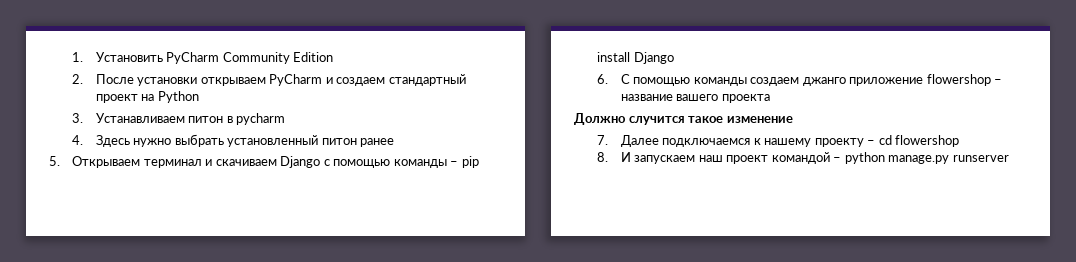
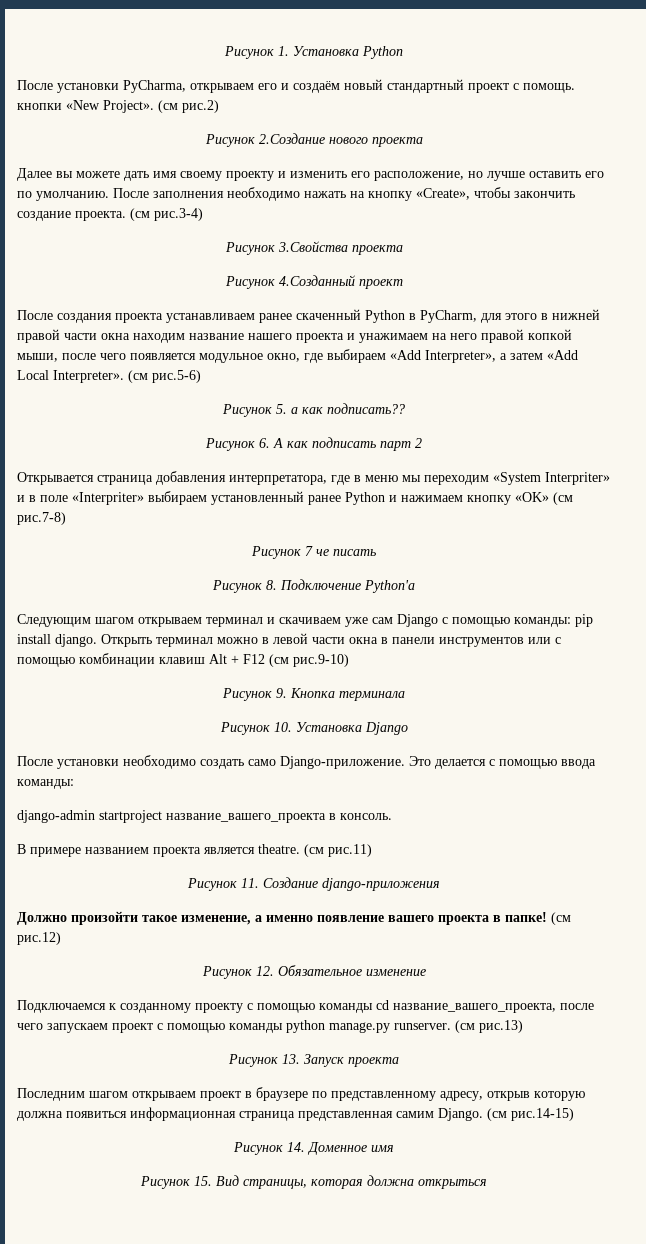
[72,52,334,64] [72,74,466,86] [95,91,199,103] [72,113,286,125] [72,134,395,147] [49,156,141,168] 1. Установить PyCharm Community Edition // 2. После установки открываем PyCharm и создаем стандартный проект на Python // 3. Устанавливаем питон в pycharm // 4. Здесь нужно выбрать установленный питон ранее // 5. Открываем -> [224,46,403,59] [17,79,575,93] [17,100,219,113] [204,133,423,147] [17,168,604,181] [17,187,575,201] [17,208,203,221] [224,241,403,255] [224,275,403,289] [17,309,600,323] [17,329,572,343] [17,349,578,363] [17,370,201,383] [222,403,405,417] [205,437,422,451] [17,471,610,485] [17,491,573,505] [17,512,66,525] [251,546,376,559] [212,579,415,593] [17,614,202,627] Рисунок 1. Установка Python // После установки PyCharma, открываем его и создаём новый стандартный проект с помощь. кнопки «New Project». (см рис.2) // Рисунок 2.Создание нового проекта // Далее вы можете дать имя своему проекту и изменить его расположение, но лучше оставить его по умолчанию. После заполнения необходимо нажать на кнопку «Create», чтобы закончить создание проекта. (см рис.3-4) // Рисунок 3.Свойства проекта // Рисунок 4.Созданный проект // После создания проекта устанавливаем ранее скаченный Python в PyCharm, для этого в нижней правой части окна находим название нашего проекта и yнажимаем на него правой копкой мыши, после чего появляется модульное окно, где выбираем «Add Interpreter», а затем «Add Local Interpreter». (см рис.5-6) // Рисунок 5. а как подписать?? // Рисунок 6. А как подписать парт 2 // Открывается страница добавления интерпретатора, где в меню мы переходим «System Interpriter» и в поле «Interpriter» выбираем установленный ранее Python и нажимаем кнопку «OK» (см рис.7-8) // Рисунок 7 че писать // Рисунок 8. Подключение Python'a // Следующим шагом открываем
(277, 162) none -> [345,617,393,627] уже сам
[393,156,479,168] [597,52,674,64] [597,74,1003,86] [620,94,770,103] [574,113,793,125] [597,135,960,147] [597,152,1009,164] команды – pip install Django // 6. С помощью команды создаем джанго приложение flowershop – название вашего проекта // Должно случится такое изменение // 7. Далее подключаемся к нашему проекту – cd flowershop // 8. И запускаем наш проект командой – python manage.py runserver -> [514,614,593,627] [17,633,561,647] [17,653,349,667] [222,688,405,701] [219,722,408,735] [17,755,596,769] [17,779,74,789] [17,810,392,823] [17,844,372,857] [187,877,440,891] [17,911,571,925] [17,932,61,945] [201,965,426,979] [17,1000,594,1013] [17,1020,523,1033] [228,1054,399,1067] [17,1087,585,1101] [17,1107,574,1121] [233,1142,394,1155] [140,1175,487,1189] команды: pip install django. Открыть терминал можно в левой части окна в панели инструментов или с помощью комбинации клавиш Alt + F12 (см рис.9-10) // Рисунок 9. Кнопка терминала // Рисунок 10. Установка Django // После установки необходимо создать само Django-приложение. Это делается с помощью ввода команды: // django-admin startproject название_вашего_проекта в консоль. // В примере названием проекта является theatre. (см рис.11) // Рисунок 11. Создание django-приложения // Должно произойти такое изменение, а именно появление вашего проекта в папке! (см рис.12) // Рисунок 12. Обязательное изменение // Подключаемся к созданному проекту с помощью команды cd название_вашего_проекта, после чего запускаем проект с помощью команды python manage.py runserver. (см рис.13) // Рисунок 13. Запуск проекта // Последним шагом открываем проект в браузере по представленному адресу, открыв которую должна появиться информационная страница представленная самим Django. (см рис.14-15) // Рисунок 14. Доменное имя // Рисунок 15. Вид страницы, которая должна открыться

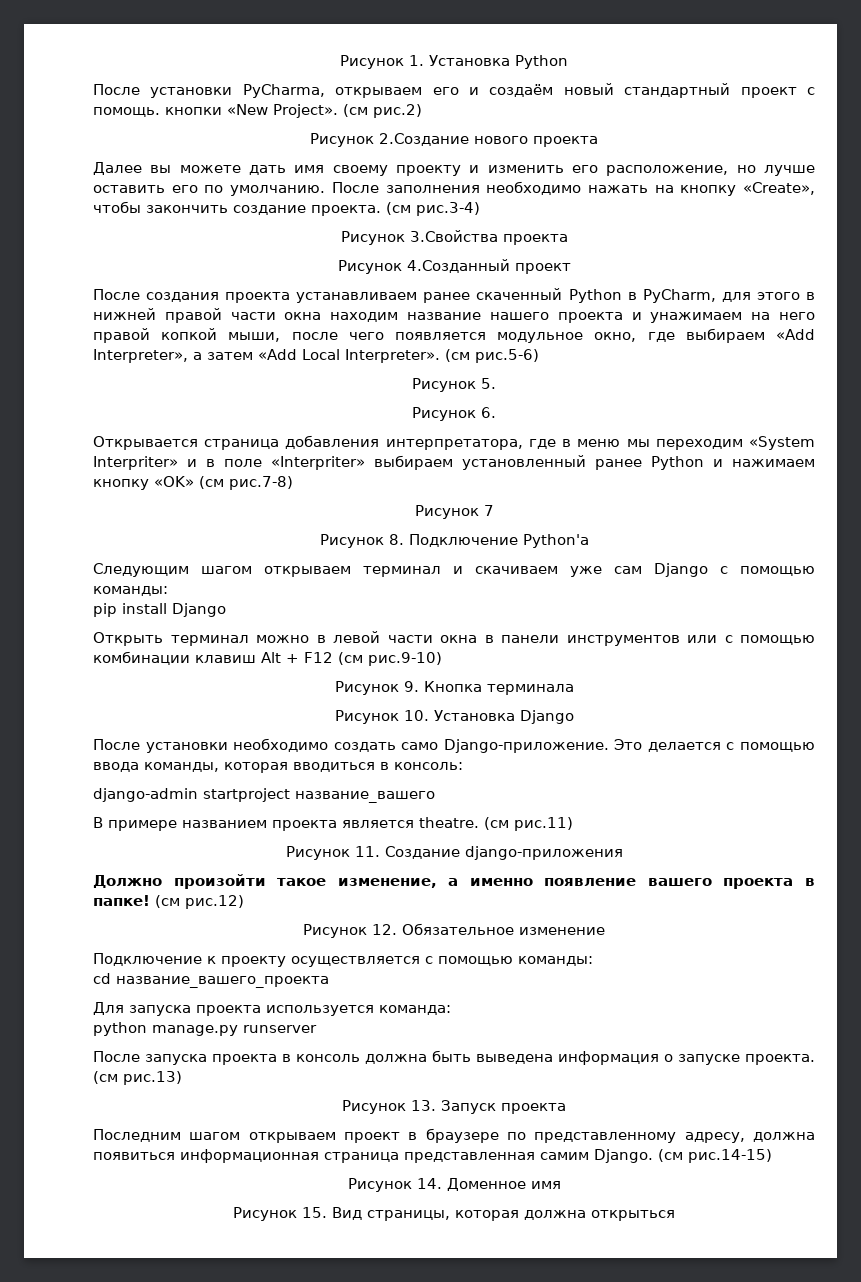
[291,403,405,414] а как подписать?? -> (496, 383) none
[273,437,422,451] А как подписать парт 2 -> (496, 412) none
[316,549,376,556] че писать -> (494, 510) none
(571, 622) none -> (168, 591) //
[55,634,97,647] django. -> [172,603,226,617] Django //
[17,779,74,789] команды: -> [144,762,463,773] команды, которая вводиться в консоль:
[166,813,392,823] название_вашего_проекта в консоль. -> [295,791,435,803] название_вашего
[17,1000,594,1013] [17,1020,451,1033] Подключаемся к созданному проекту с помощью команды cd название_вашего_проекта, после чего запускаем проект с помощью команды python manage.py runserver. -> [93,953,593,967] [93,973,329,988] [93,1002,451,1016] [93,1022,317,1036] [93,1050,815,1065] Подключение к проекту осуществляется с помощью команды: // cd название_вашего_проекта // Для запуска проекта используется команда: // python manage.py runserver // После запуска проекта в консоль должна быть выведена информация о запуске проекта.
[487,1091,585,1101] открыв которую -> (745, 1137) none

